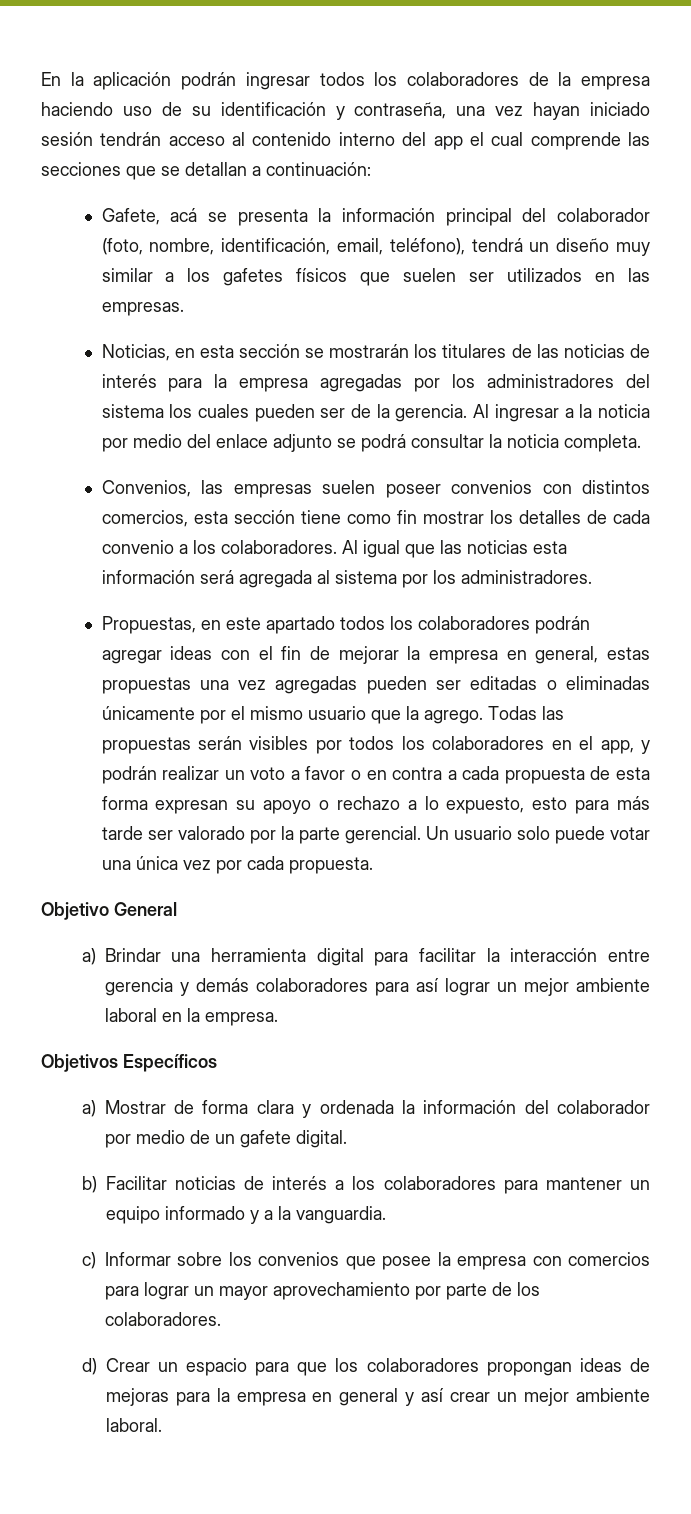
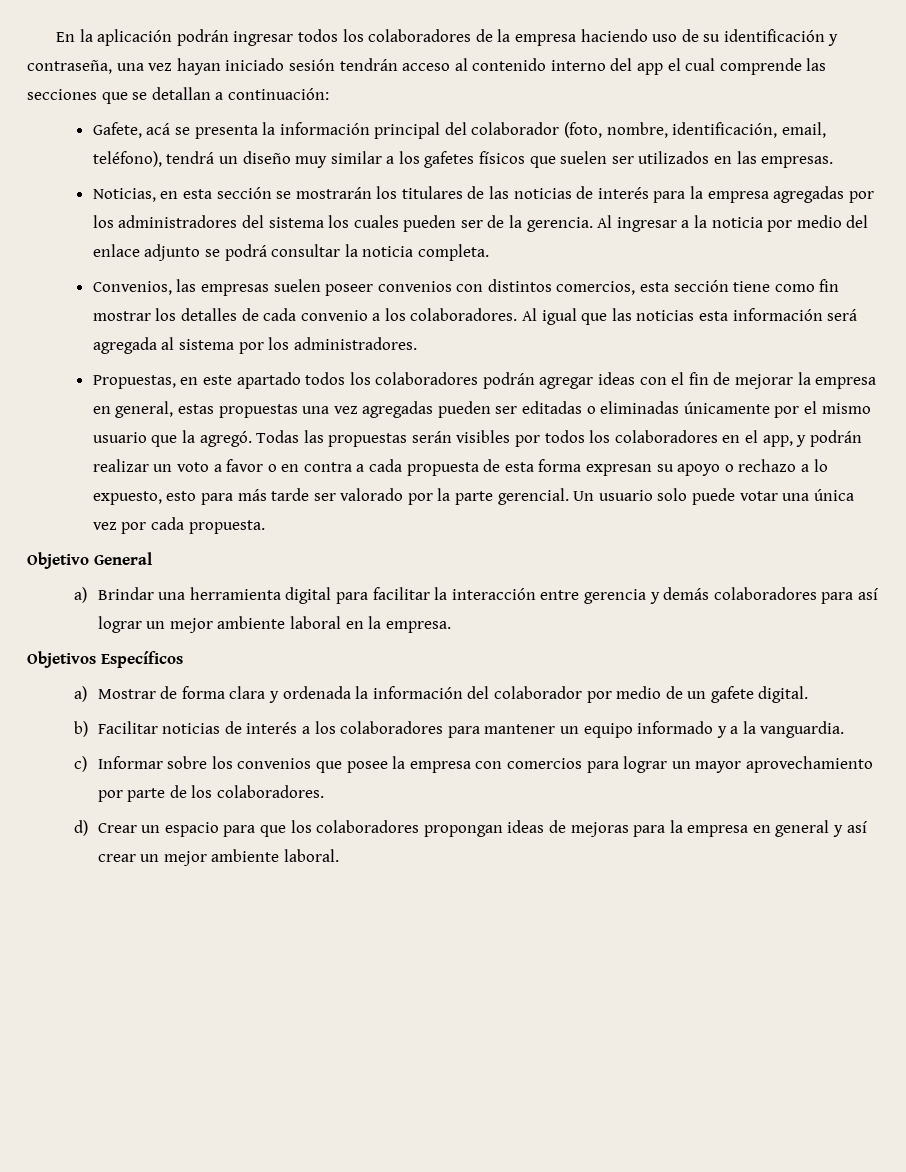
[423,710,483,724] agrego. -> [199,431,252,447] agregó.

